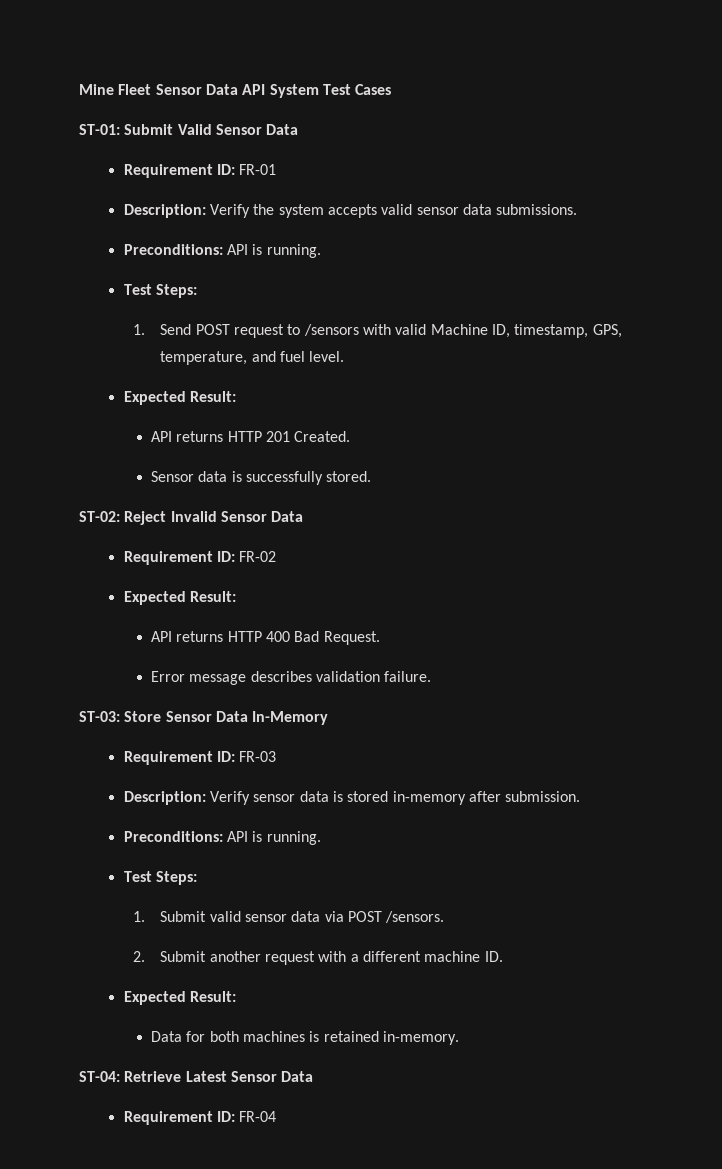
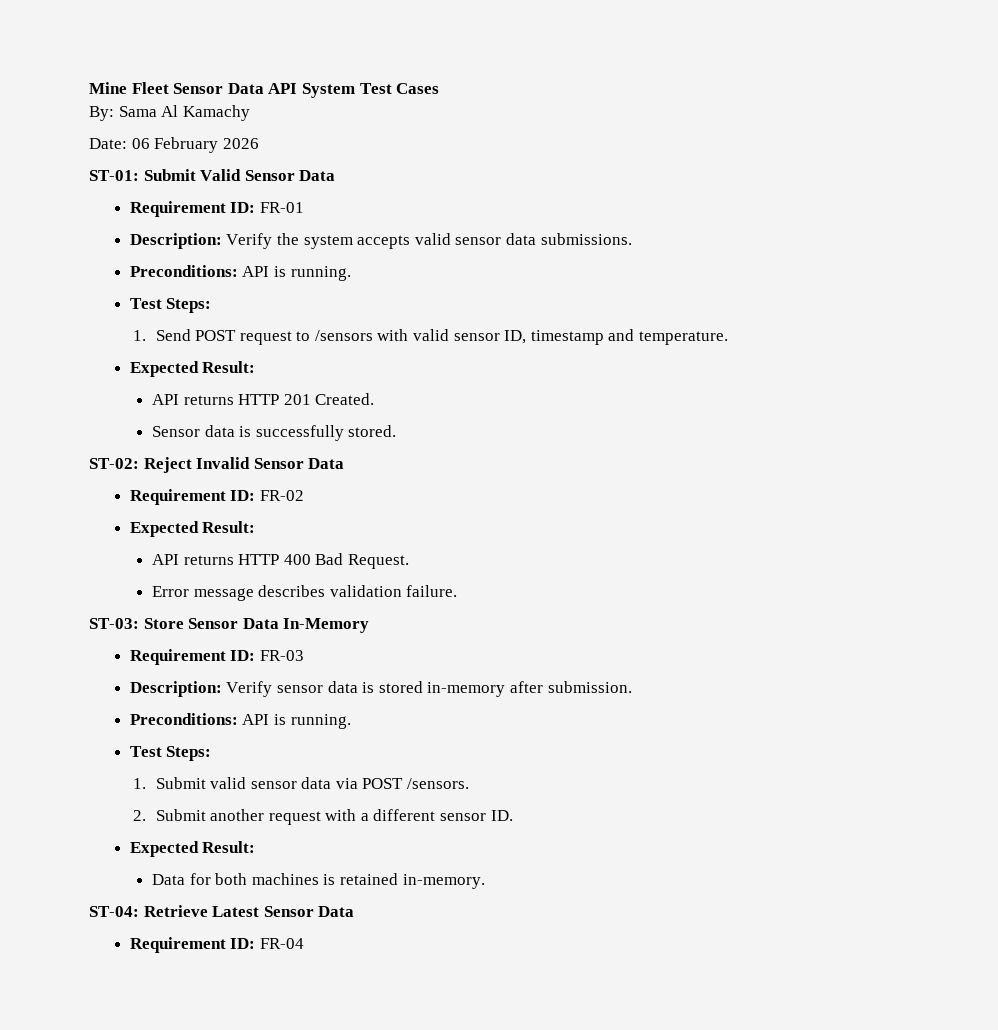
(392, 89) none -> [89,105,250,121] [89,137,259,153] // By: Sama Al Kamachy // Date: 06 February 2026
[430,324,622,338] [160,351,345,365] Machine ID, timestamp, GPS, temperature, and fuel level. -> [453,329,729,345] sensor ID, timestamp and temperature.
[424,951,481,962] machine -> [440,813,487,821] sensor

